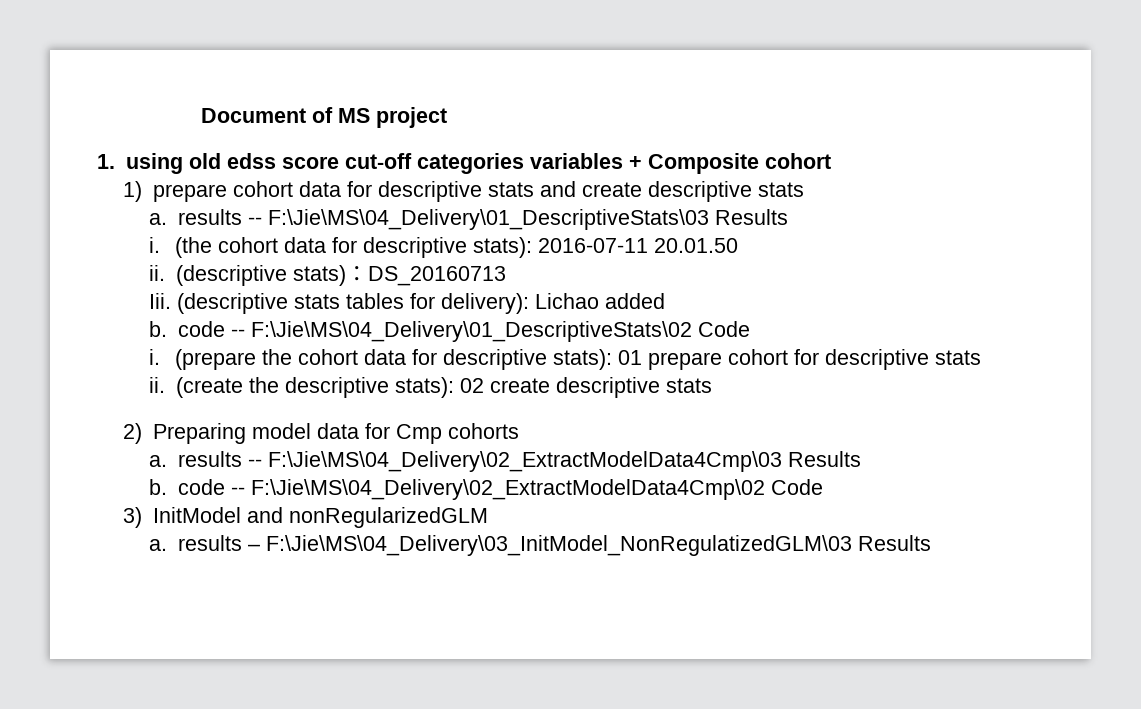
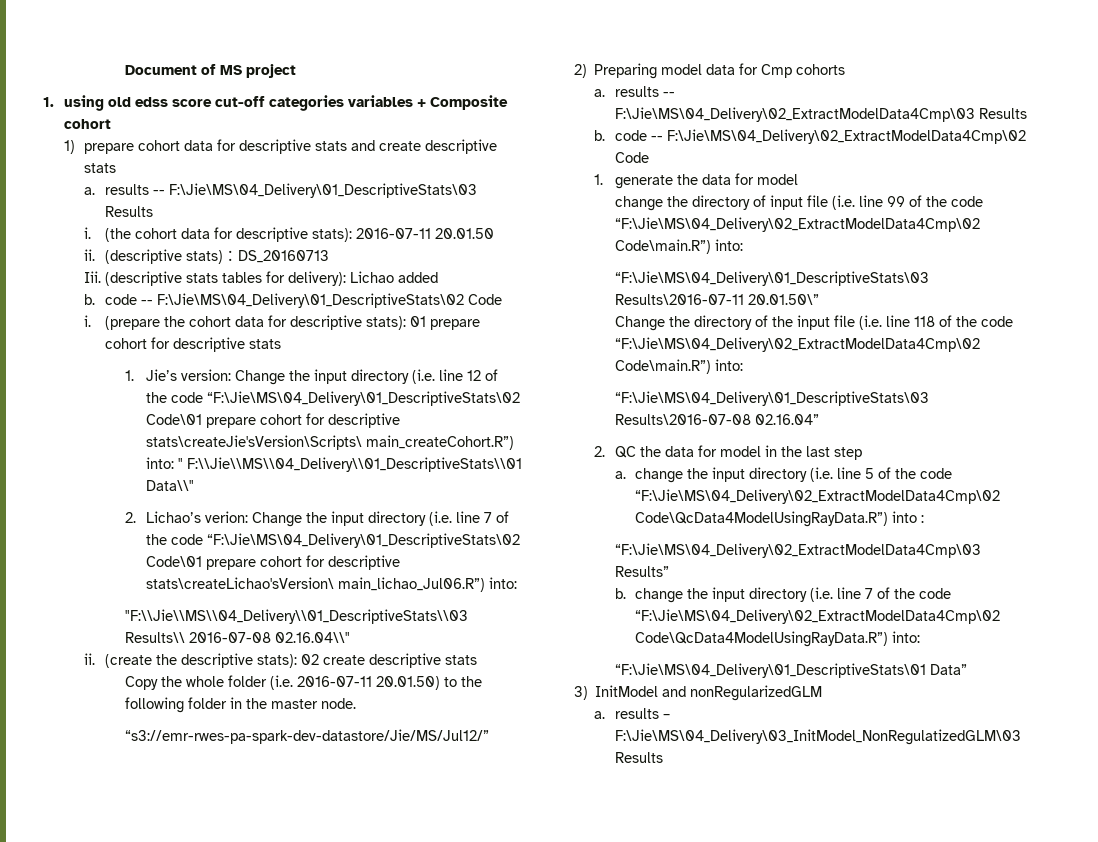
(981, 357) none -> [125,369,498,385] [145,391,520,406] [145,413,400,428] [145,435,514,450] [145,457,522,472] [145,480,194,491] [125,511,509,527] [145,533,520,548] [145,555,400,570] [145,577,517,592] [125,609,469,624] [125,632,351,643] // 1. Jie’s version: Change the input directory (i.e. line 12 of the code “F:\Jie\MS\04_Delivery\01_DescriptiveStats\02 Code\01 prepare cohort for descriptive stats\createJie'sVersion\Scripts\ main_createCohort.R”) into: " F:\\Jie\\MS\\04_Delivery\\01_DescriptiveStats\\01 Data\\" // 2. Lichao’s verion: Change the input directory (i.e. line 7 of the code “F:\Jie\MS\04_Delivery\01_DescriptiveStats\02 Code\01 prepare cohort for descriptive stats\createLichao'sVersion\ main_lichao_Jul06.R”) into: // "F:\\Jie\\MS\\04_Delivery\\01_DescriptiveStats\\03 Results\\ 2016-07-08 02.16.04\\"
(712, 385) none -> [125,675,483,690] [125,697,357,713] [125,729,490,744] // Copy the whole folder (i.e. 2016-07-11 20.01.50) to the following folder in the master node. // “s3://emr-rwes-pa-spark-dev-datastore/Jie/MS/Jul12/”
(823, 487) none -> [594,173,798,189] [614,195,983,211] [614,217,980,232] [614,239,743,254] [614,271,929,286] [614,294,819,305] [614,315,1013,331] [614,337,980,352] [614,359,743,374] [614,391,929,406] [614,414,819,425] [594,445,862,460] [614,467,953,483] [635,489,1001,504] [635,511,925,527] [614,543,981,558] [614,566,669,577] [614,587,952,603] [635,609,1001,624] [635,631,921,647] [614,663,967,678] // 1. generate the data for model // change the directory of input file (i.e. line 99 of the code “F:\Jie\MS\04_Delivery\02_ExtractModelData4Cmp\02 Code\main.R”) into: // “F:\Jie\MS\04_Delivery\01_DescriptiveStats\03 Results\2016-07-11 20.01.50\” // Change the directory of the input file (i.e. line 118 of the code “F:\Jie\MS\04_Delivery\02_ExtractModelData4Cmp\02 Code\main.R”) into: // “F:\Jie\MS\04_Delivery\01_DescriptiveStats\03 Results\2016-07-08 02.16.04” // 2. QC the data for model in the last step // a. change the input directory (i.e. line 5 of the code “F:\Jie\MS\04_Delivery\02_ExtractModelData4Cmp\02 Code\QcData4ModelUsingRayData.R”) into : // “F:\Jie\MS\04_Delivery\02_ExtractModelData4Cmp\03 Results” // b. change the input directory (i.e. line 7 of the code “F:\Jie\MS\04_Delivery\02_ExtractModelData4Cmp\02 Code\QcData4ModelUsingRayData.R”) into: // “F:\Jie\MS\04_Delivery\01_DescriptiveStats\01 Data”

